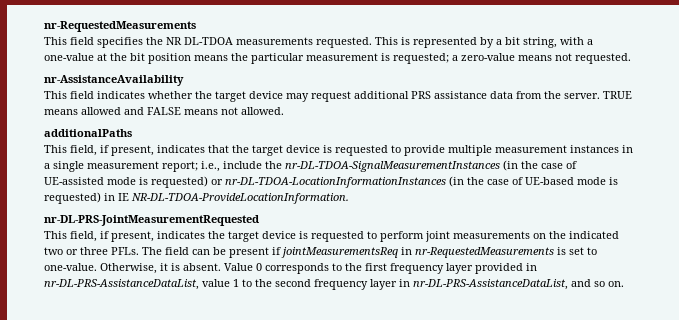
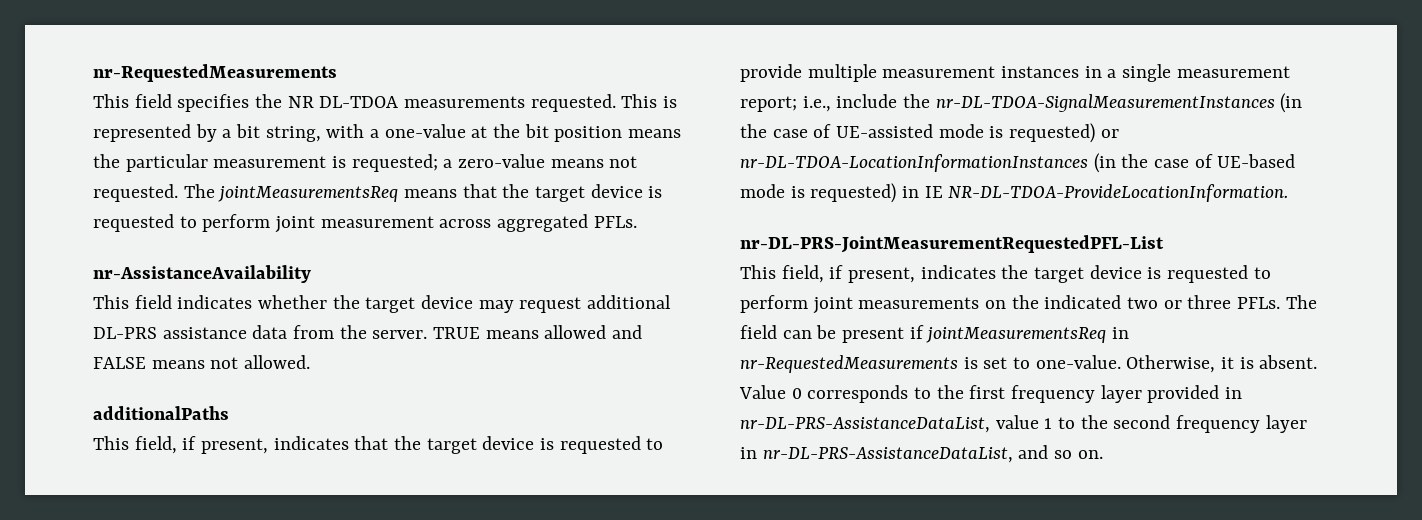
(631, 58) none -> [183,184,663,202] [93,214,637,233] The jointMeasurementsReq means that the target device is requested to perform joint measurement across aggregated PFLs.
[411,91,431,99] PRS -> [93,327,157,339] DL-PRS
[44,215,259,226] nr-DL-PRS-JointMeasurementRequested -> [740,235,1164,253] nr-DL-PRS-JointMeasurementRequestedPFL-List

